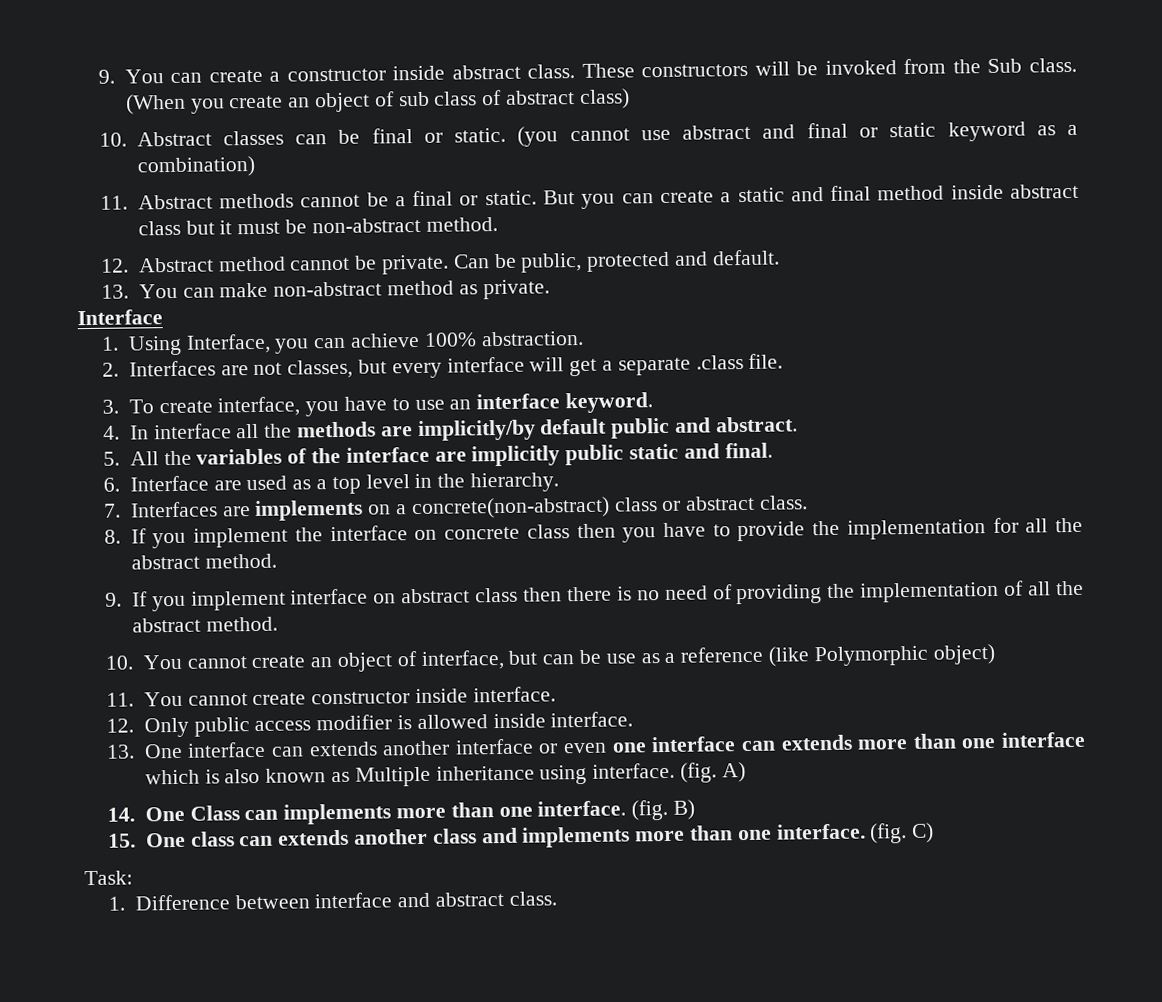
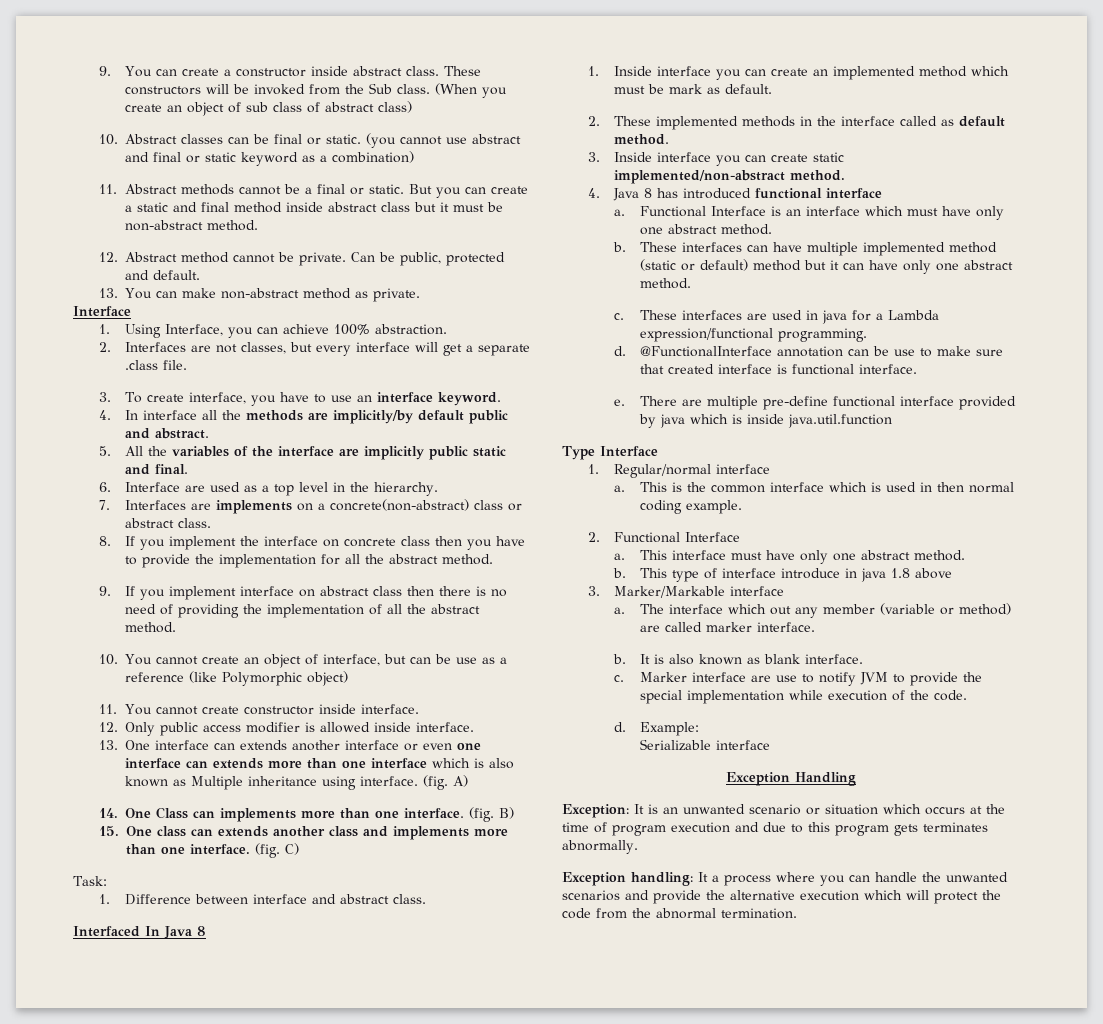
(557, 898) none -> [73,926,206,939] [587,66,1009,80] [613,84,772,94] [587,116,1005,130] [613,134,669,145] [587,152,844,166] [613,170,845,184] [587,188,882,201] [613,206,1004,220] [639,224,772,235] [612,242,997,256] [639,259,1013,274] [639,278,691,289] [613,310,939,324] [639,328,867,342] [613,346,1003,357] [639,364,917,375] [613,396,1016,410] [638,414,892,428] [562,446,658,460] [587,464,770,478] [613,482,1014,493] [639,500,742,514] [587,532,740,543] [613,550,965,564] [612,568,952,582] [587,586,784,598] [613,603,1011,618] [639,622,815,632] [612,654,863,665] [613,672,982,686] [639,690,967,704] [613,722,699,736] [639,739,770,751] [725,772,856,786] [562,804,1005,818] [562,822,988,836] [562,840,638,854] [562,872,1008,886] [562,890,1001,904] [562,908,797,919] // Interfaced In Java 8 // 1. Inside interface you can create an implemented method which must be mark as default. // 2. These implemented methods in the interface called as default method. // 3. Inside interface you can create static implemented/non-abstract method. // 4. Java 8 has introduced functional interface // a. Functional Interface is an interface which must have only one abstract method. // b. These interfaces can have multiple implemented method (static or default) method but it can have only one abstract method. // c. These interfaces are used in java for a Lambda expression/functional programming. // d. @FunctionalInterface annotation can be use to make sure that created interface is functional interface. // e. There are multiple pre-define functional interface provided by java which is inside java.util.function // Type Interface // 1. Regular/normal interface // a. This is the common interface which is used in then normal coding example. // 2. Functional Interface // a. This interface must have only one abstract method. // b. This type of interface introduce in java 1.8 above // 3. Marker/Markable interface // a. The interface which out any member (variable or method) are called marker interface. // b. It is also known as blank interface. // c. Marker interface are use to notify JVM to provide the special implementation while execution of the code. // d. Example: // Serializable interface // Exception Handling // Exception: It is an unwanted scenario or situation which occurs at the time of program execution and due to this program gets terminates abnormally. // Exception handling: It a process where you can handle the unwanted scenarios and provide the alternative execution which will protect the code from the abnormal termination.

